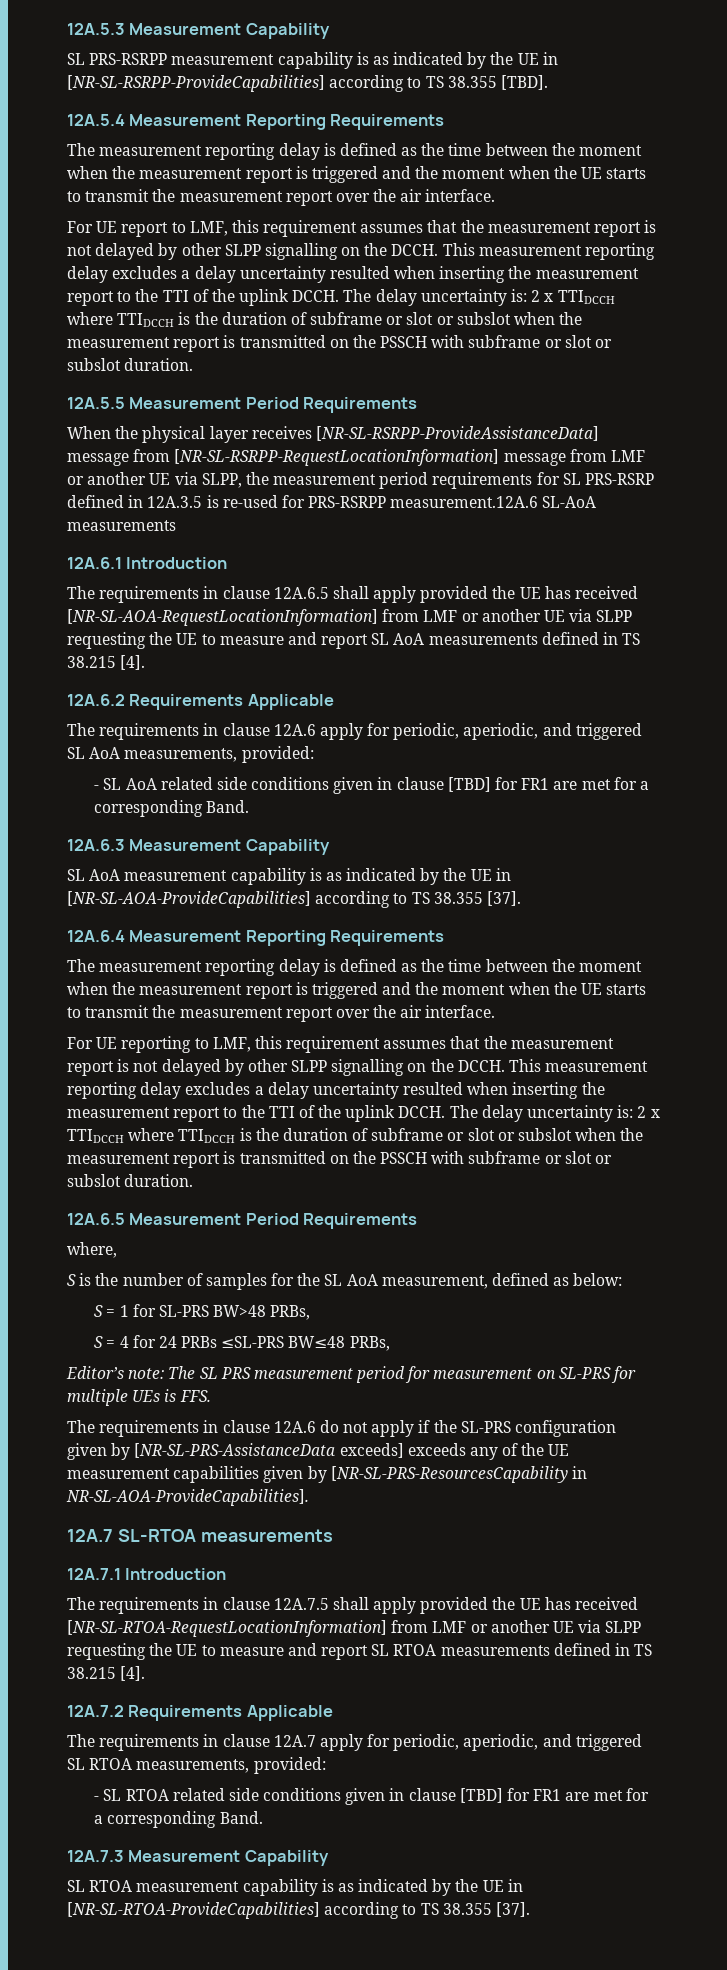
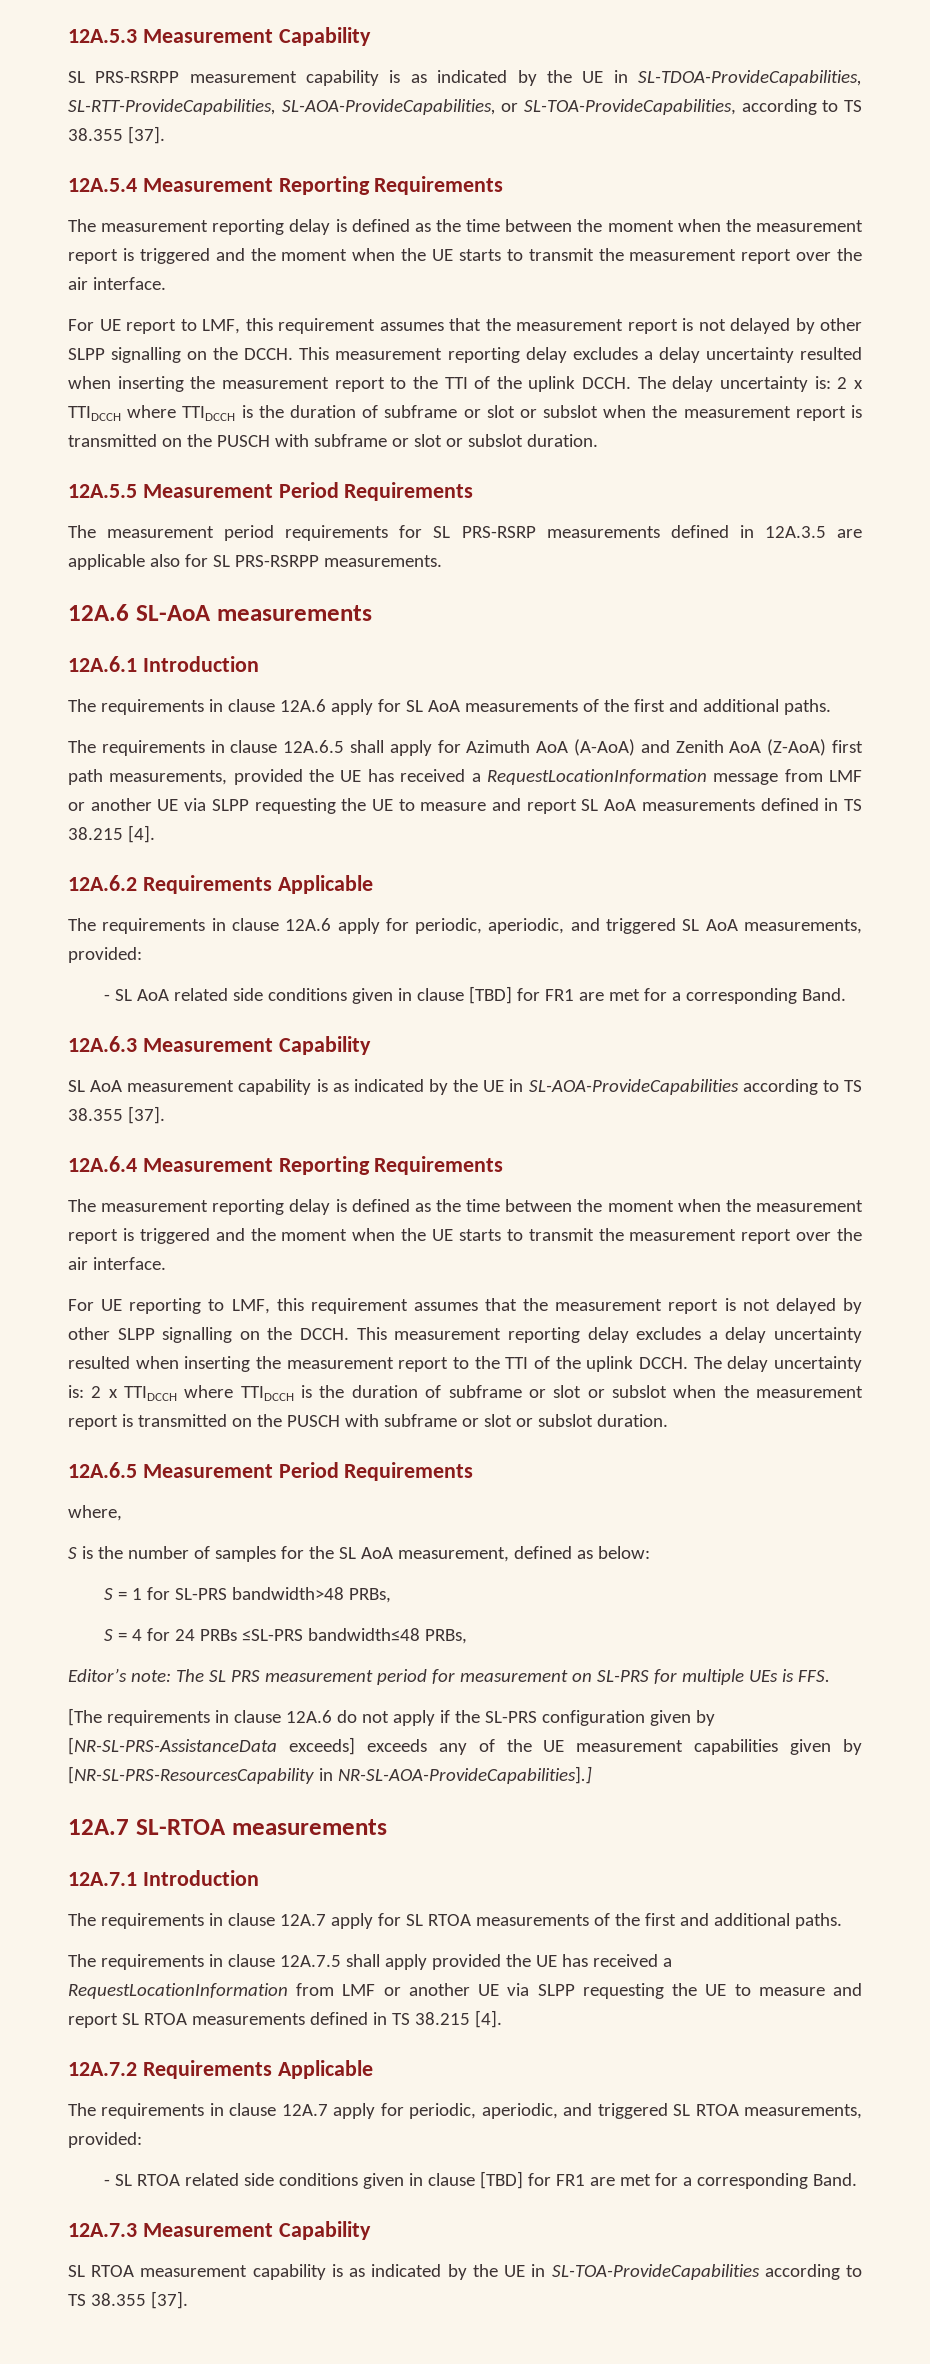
[67,75,548,92] [NR-SL-RSRPP-ProvideCapabilities] according to TS 38.355 [TBD]. -> [638,70,862,86] [68,99,862,115] [68,126,165,144] SL-TDOA-ProvideCapabilities, SL-RTT-ProvideCapabilities, SL-AOA-ProvideCapabilities, or SL-TOA-ProvideCapabilities, according to TS 38.355 [37].
[380,336,428,348] PSSCH -> [216,435,270,447] PUSCH
[67,426,599,443] [67,449,645,466] [67,472,269,488] When the physical layer receives [NR-SL-RSRPP-ProvideAssistanceData] message from [NR-SL-RSRPP-RequestLocationInformation] message from LMF or another UE via SLPP, the -> [68,525,96,538] The
(655, 479) none -> [546,526,660,538] measurements
[206,495,597,508] [67,520,176,531] [67,557,228,569] is re-used for PRS-RSRPP measurement.12A.6 SL-AoA measurements // 12A.6.1 Introduction -> [837,529,862,538] [68,554,442,570] [68,604,372,621] [68,656,259,672] [68,699,831,715] are applicable also for SL PRS-RSRPP measurements. // 12A.6 SL-AoA measurements // 12A.6.1 Introduction // The requirements in clause 12A.6 apply for SL AoA measurements of the first and additional paths.
[420,586,639,603] [67,609,378,626] provided the UE has received [NR-SL-AOA-RequestLocationInformation] -> [437,739,863,756] [68,769,779,785] for Azimuth AoA (A-AoA) and Zenith AoA (Z-AoA) first path measurements, provided the UE has received a RequestLocationInformation message
[67,891,311,908] [NR-SL-AOA-ProvideCapabilities] -> [528,1079,739,1095] SL-AOA-ProvideCapabilities
[380,1152,428,1164] PSSCH -> [286,1415,340,1427] PUSCH
[213,1305,267,1317] BW>48 -> [231,1587,344,1600] bandwidth>48
[288,1336,346,1348] BW≤48 -> [307,1628,420,1641] bandwidth≤48
[67,1420,95,1433] The -> [68,1708,102,1726] [The
[66,1489,309,1506] NR-SL-AOA-ProvideCapabilities]. -> [337,1766,592,1784] NR-SL-AOA-ProvideCapabilities].]
(227, 1574) none -> [68,1913,842,1929] // The requirements in clause 12A.7 apply for SL RTOA measurements of the first and additional paths.
[67,1620,387,1637] [NR-SL-RTOA-RequestLocationInformation] -> [662,1958,672,1967] [68,1983,288,1999] a RequestLocationInformation
[67,1902,320,1919] [NR-SL-RTOA-ProvideCapabilities] -> [551,2264,760,2280] SL-TOA-ProvideCapabilities

